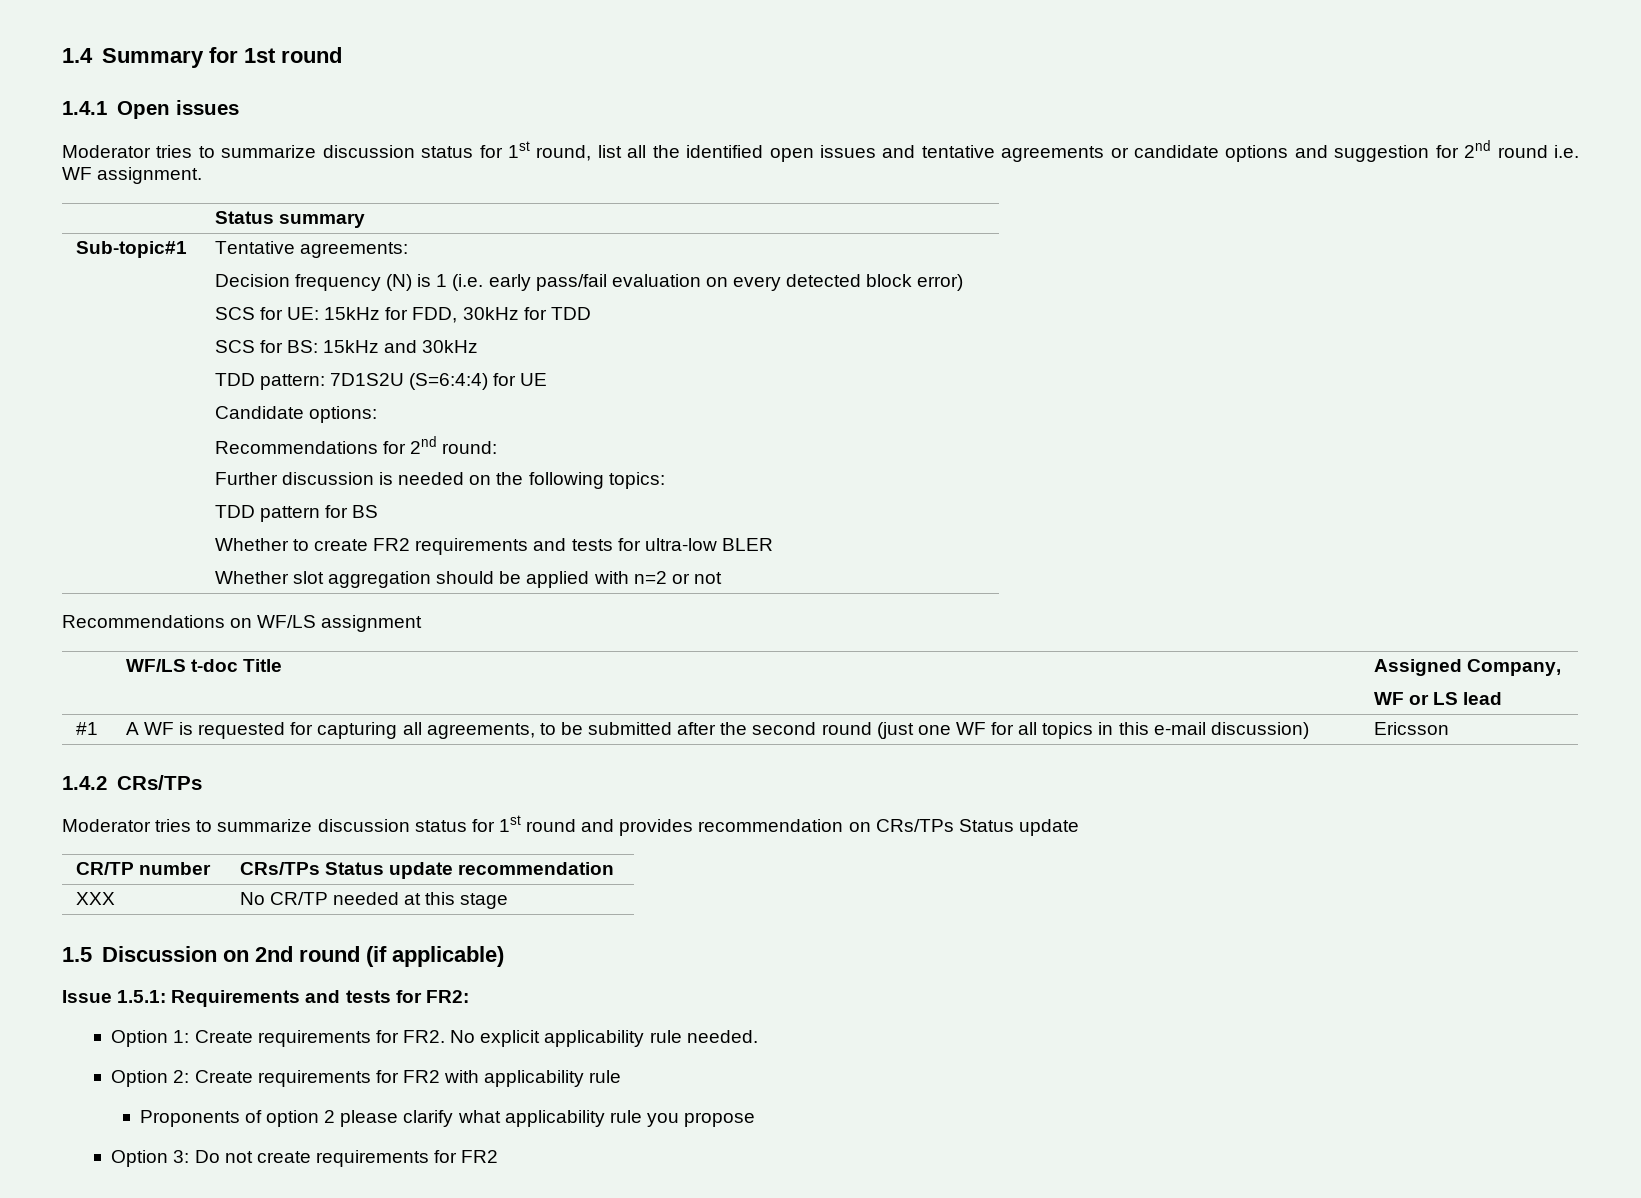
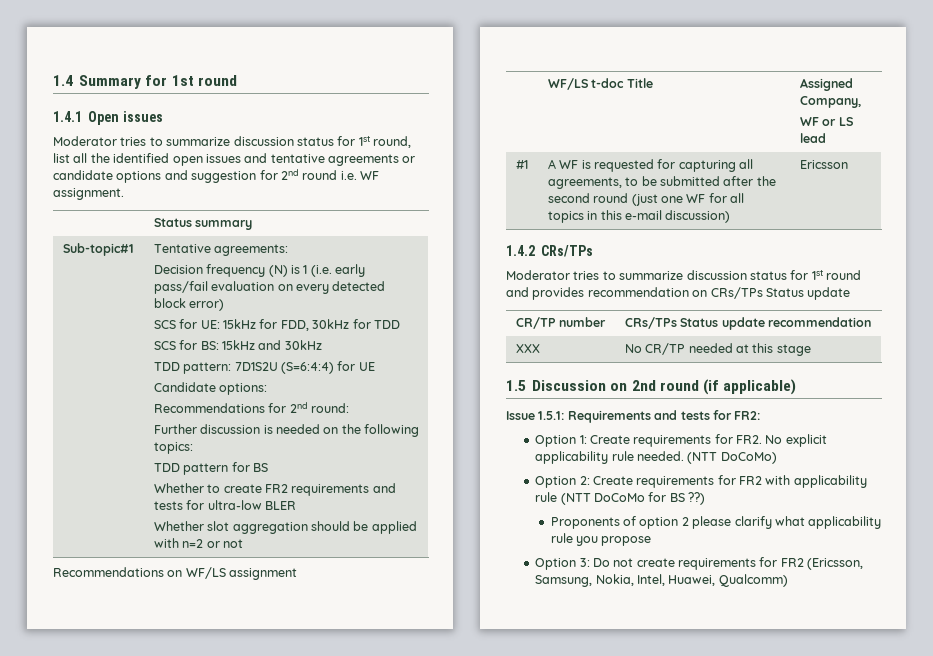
(758, 1036) none -> [687,452,777,464] (NTT DoCoMo)
(622, 1076) none -> [560,492,706,505] (NTT DoCoMo for BS ??)
(499, 1156) none -> [807,558,864,570] [535,574,788,587] (Ericsson, Samsung, Nokia, Intel, Huawei, Qualcomm)

